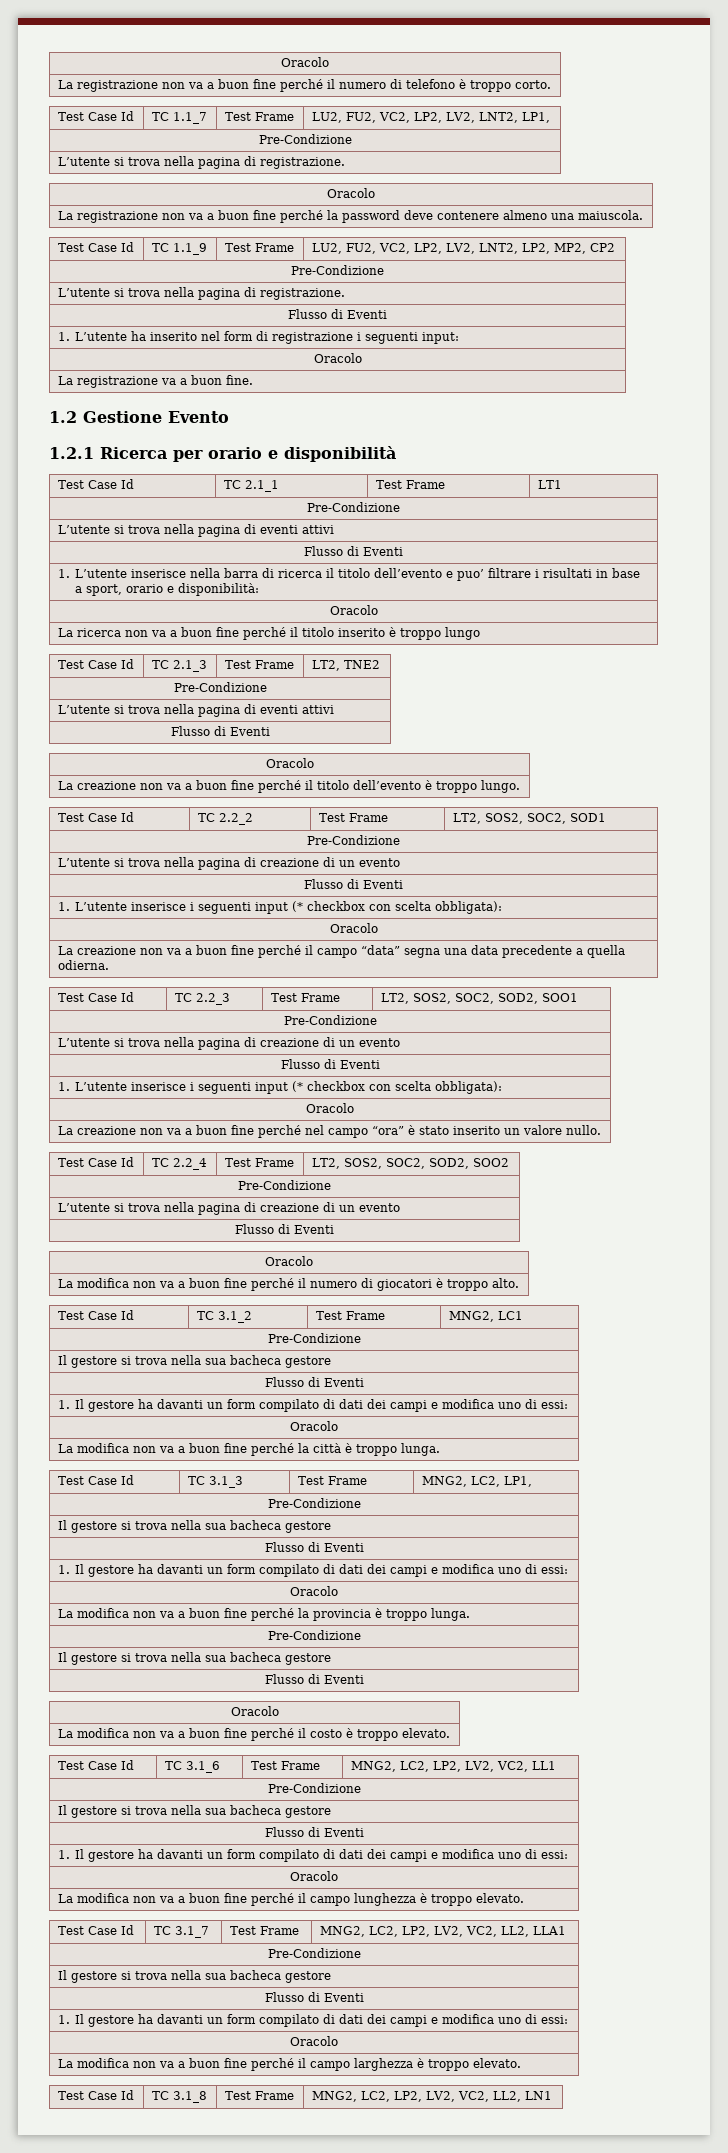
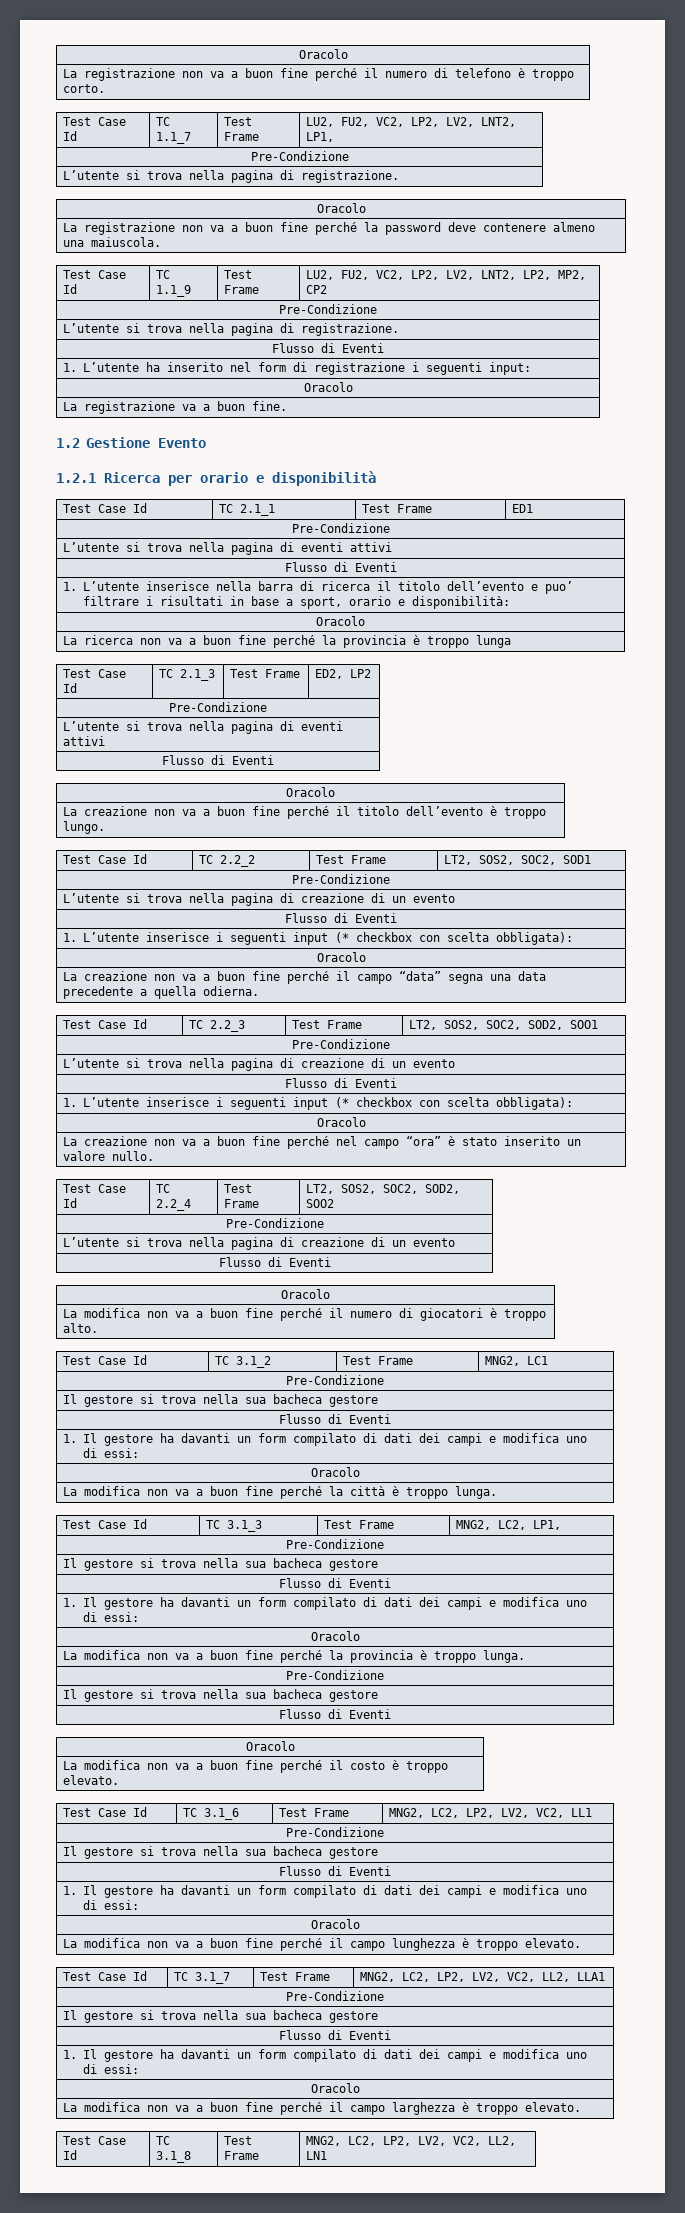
[537,480,562,489] LT1 -> [512,504,534,513] ED1
[289,627,480,640] il titolo inserito è troppo lungo -> [322,635,512,648] la provincia è troppo lunga
[311,660,380,671] LT2, TNE2 -> [315,669,372,679] ED2, LP2

